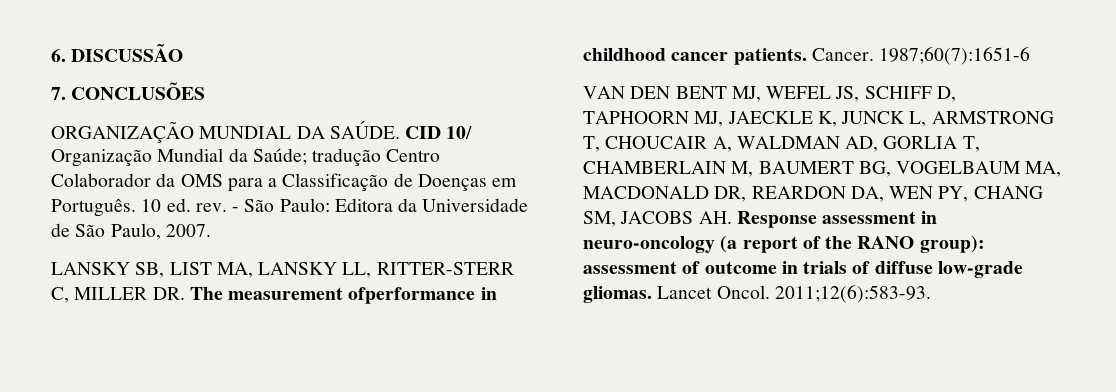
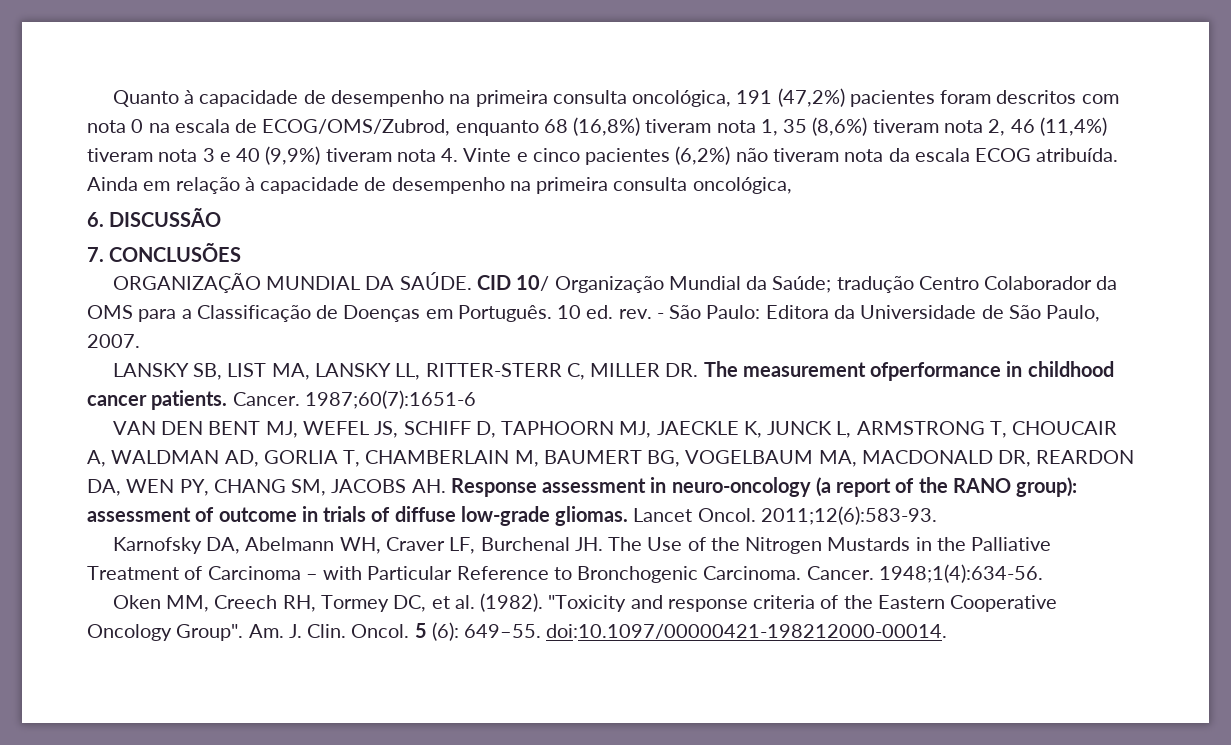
(51, 55) none -> [112,88,1119,107] [87,117,1107,136] [87,146,1119,165] [87,177,792,194] Quanto à capacidade de desempenho na primeira consulta oncológica, 191 (47,2%) pacientes foram descritos com nota 0 na escala de ECOG/OMS/Zubrod, enquanto 68 (16,8%) tiveram nota 1, 35 (8,6%) tiveram nota 2, 46 (11,4%) tiveram nota 3 e 40 (9,9%) tiveram nota 4. Vinte e cinco pacientes (6,2%) não tiveram nota da escala ECOG atribuída. Ainda em relação à capacidade de desempenho na primeira consulta oncológica, //
(931, 294) none -> [112,537,1052,554] [87,564,1043,583] [112,593,1058,612] [87,622,948,641] // Karnofsky DA, Abelmann WH, Craver LF, Burchenal JH. The Use of the Nitrogen Mustards in the Palliative Treatment of Carcinoma – with Particular Reference to Bronchogenic Carcinoma. Cancer. 1948;1(4):634-56. // Oken MM, Creech RH, Tormey DC, et al. (1982). "Toxicity and response criteria of the Eastern Cooperative Oncology Group". Am. J. Clin. Oncol. 5 (6): 649–55. doi:10.1097/00000421-198212000-00014.

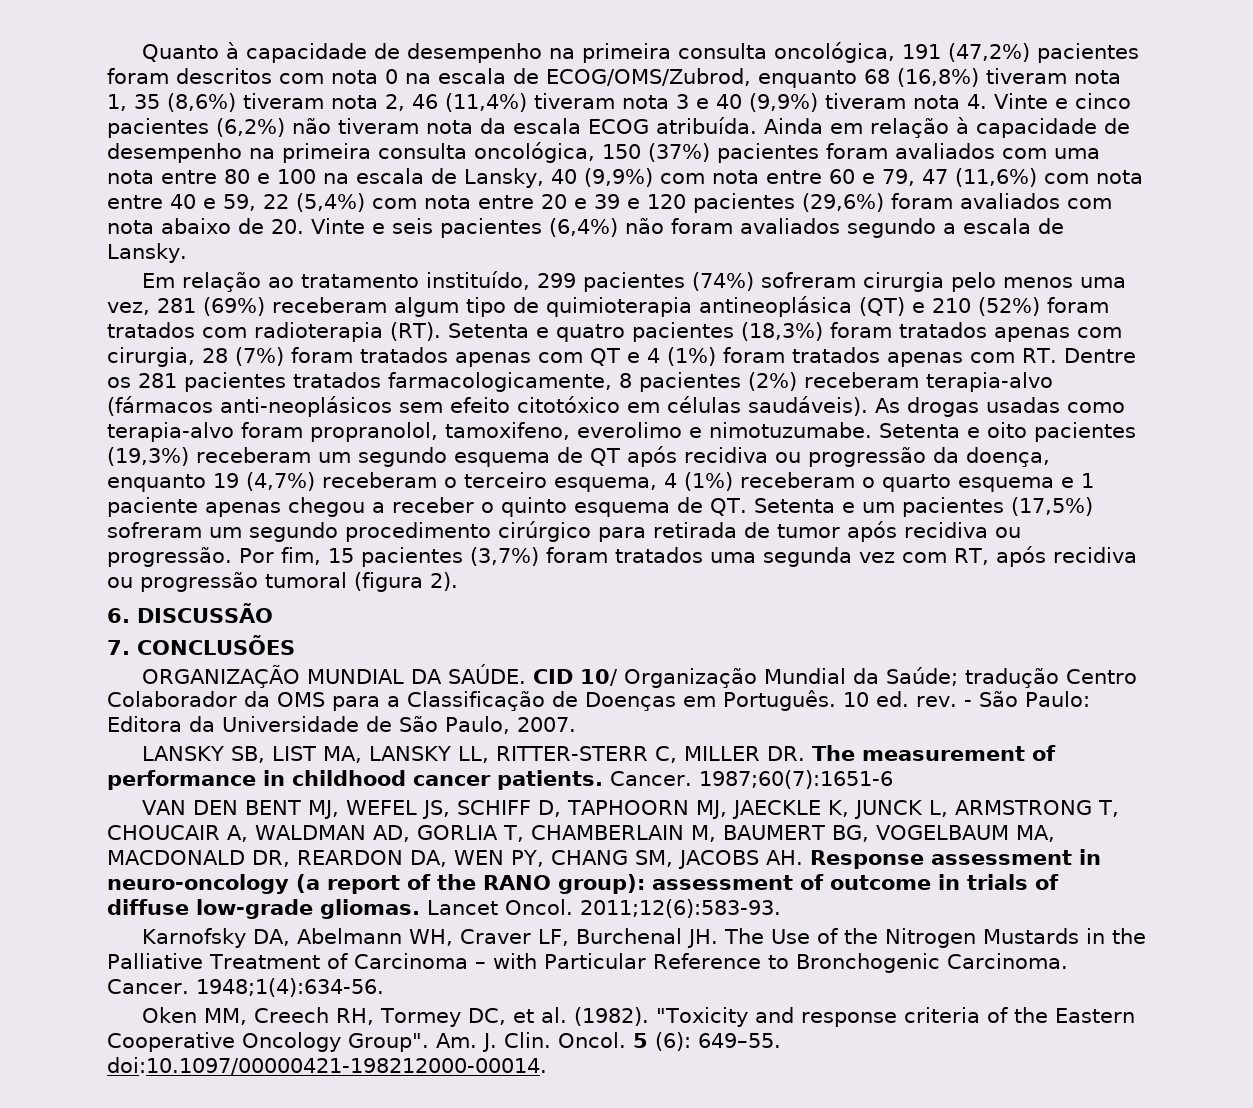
(792, 185) none -> [602,143,1100,163] [107,168,1143,188] [107,193,1112,213] [107,218,1064,238] [107,243,187,263] [141,271,1126,292] [107,296,1109,317] [107,322,1122,342] [107,347,1136,367] [107,372,1053,392] [107,396,1125,417] [107,422,1136,442] [107,446,1050,467] [107,472,1094,492] [107,497,1093,517] [107,521,1021,542] [107,546,1137,567] [107,572,458,592] 150 (37%) pacientes foram avaliados com uma nota entre 80 e 100 na escala de Lansky, 40 (9,9%) com nota entre 60 e 79, 47 (11,6%) com nota entre 40 e 59, 22 (5,4%) com nota entre 20 e 39 e 120 pacientes (29,6%) foram avaliados com nota abaixo de 20. Vinte e seis pacientes (6,4%) não foram avaliados segundo a escala de Lansky. // Em relação ao tratamento instituído, 299 pacientes (74%) sofreram cirurgia pelo menos uma vez, 281 (69%) receberam algum tipo de quimioterapia antineoplásica (QT) e 210 (52%) foram tratados com radioterapia (RT). Setenta e quatro pacientes (18,3%) foram tratados apenas com cirurgia, 28 (7%) foram tratados apenas com QT e 4 (1%) foram tratados apenas com RT. Dentre os 281 pacientes tratados farmacologicamente, 8 pacientes (2%) receberam terapia-alvo (fármacos anti-neoplásicos sem efeito citotóxico em células saudáveis). As drogas usadas como terapia-alvo foram propranolol, tamoxifeno, everolimo e nimotuzumabe. Setenta e oito pacientes (19,3%) receberam um segundo esquema de QT após recidiva ou progressão da doença, enquanto 19 (4,7%) receberam o terceiro esquema, 4 (1%) receberam o quarto esquema e 1 paciente apenas chegou a receber o quinto esquema de QT. Setenta e um pacientes (17,5%) sofreram um segundo procedimento cirúrgico para retirada de tumor após recidiva ou progressão. Por fim, 15 pacientes (3,7%) foram tratados uma segunda vez com RT, após recidiva ou progressão tumoral (figura 2).
[870,362,1002,381] ofperformance -> [1031,745,1056,761] [107,770,256,790] of performance

